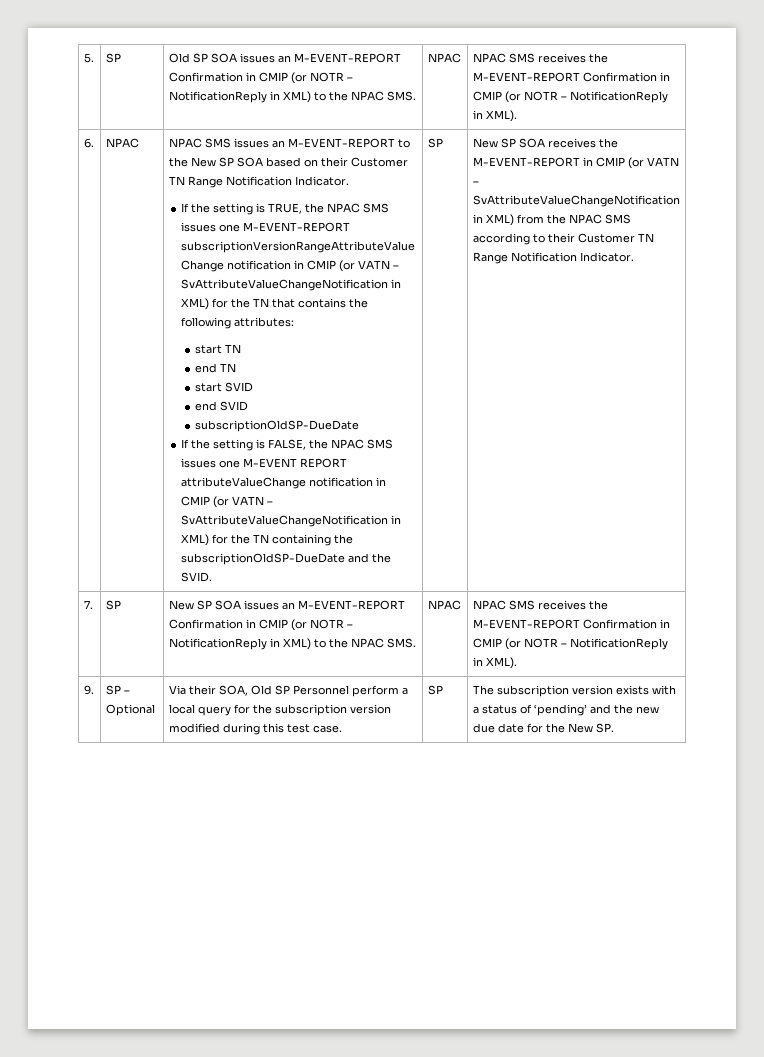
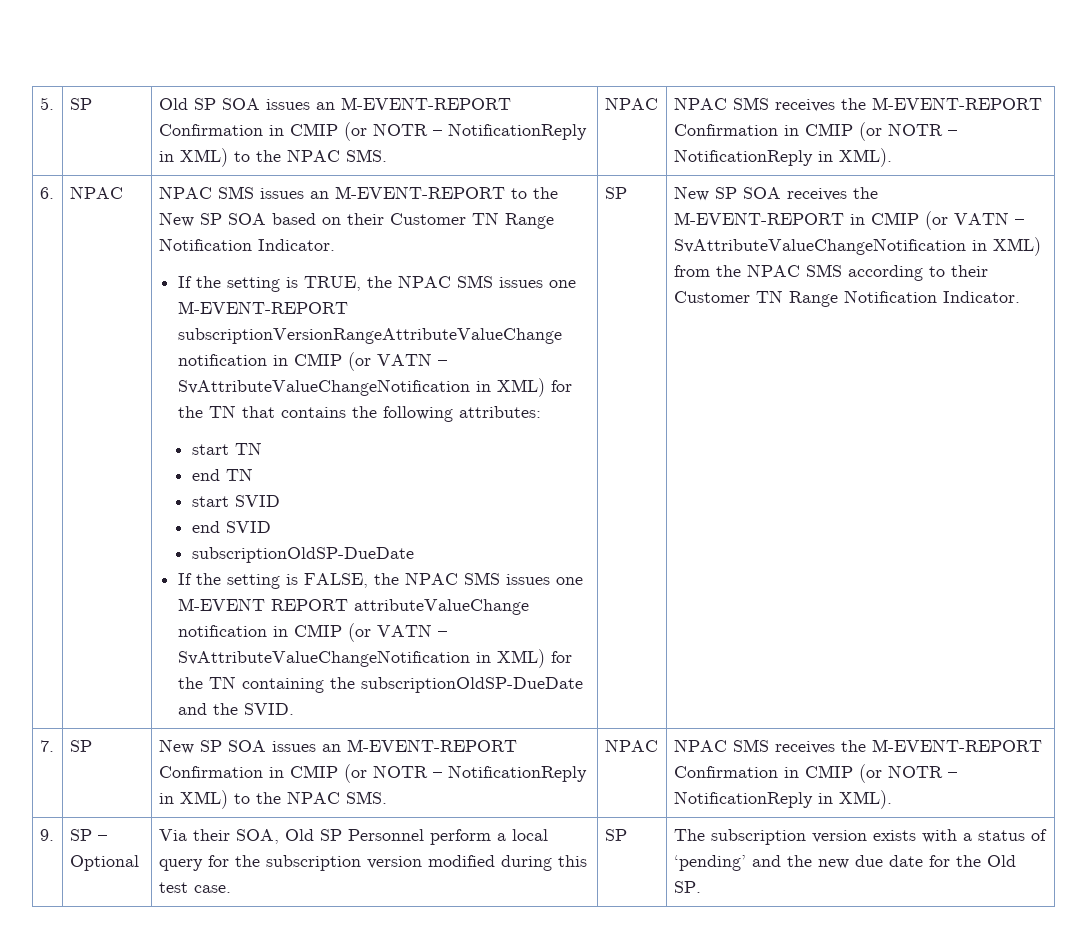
[567,723,593,733] New -> [986,855,1016,867] Old

